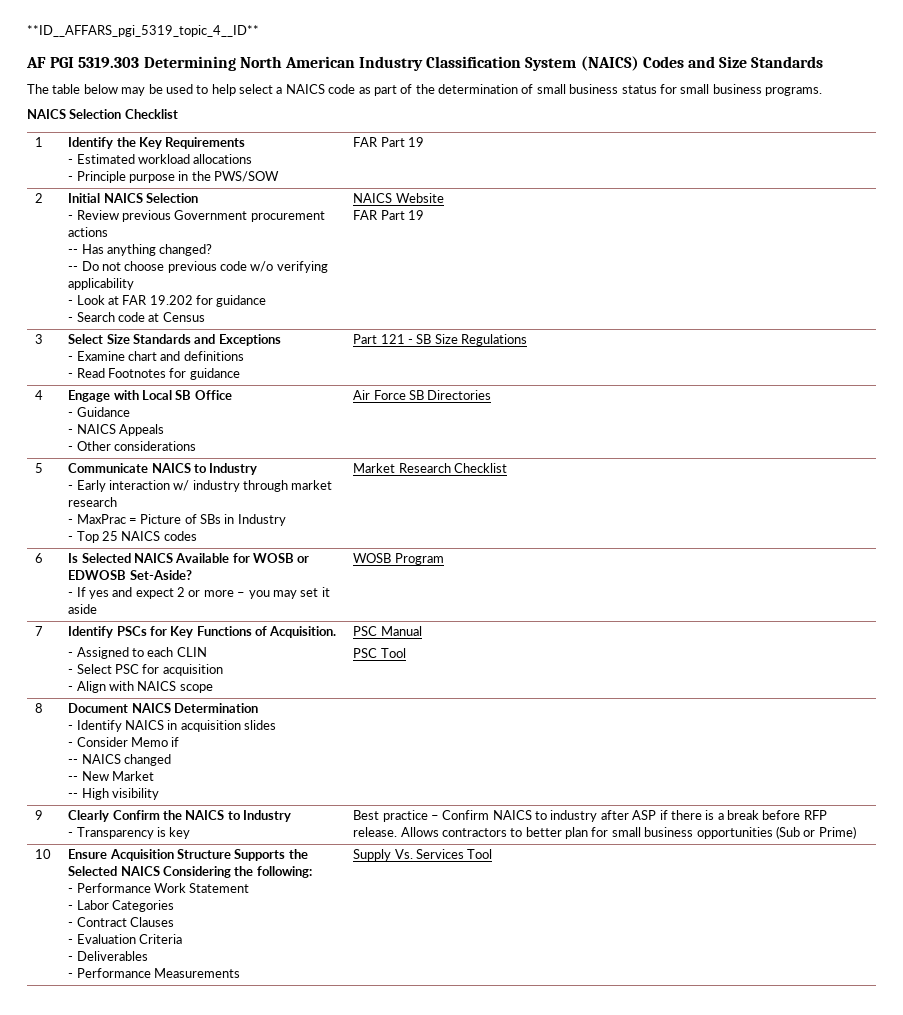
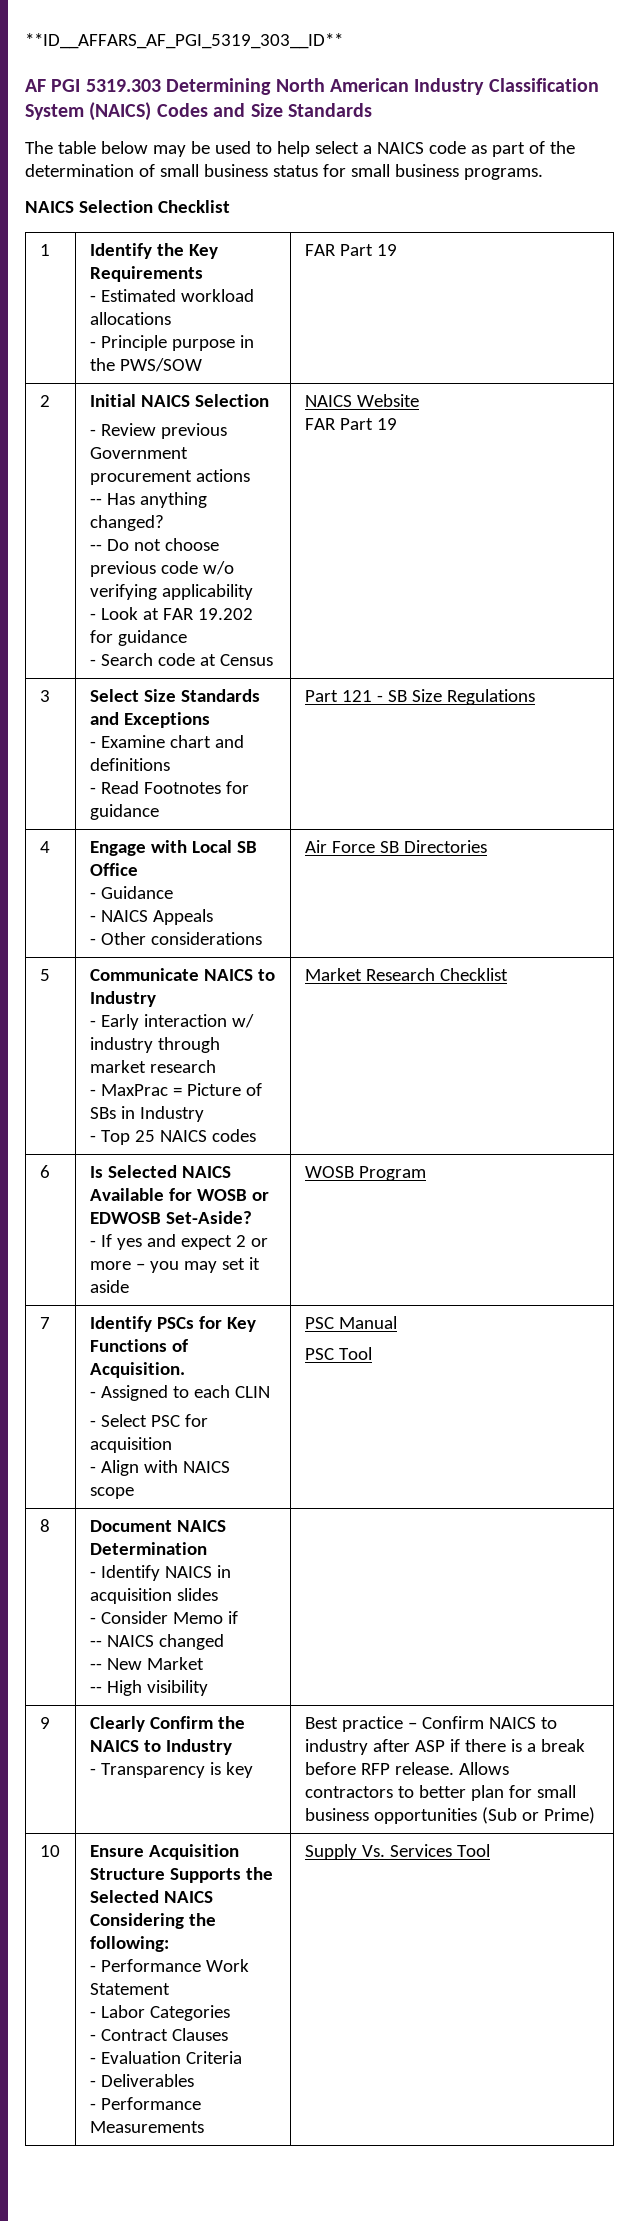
[27,25,259,37] **ID__AFFARS_pgi_5319_topic_4__ID** -> [25,33,343,49] **ID__AFFARS_AF_PGI_5319_303__ID**

